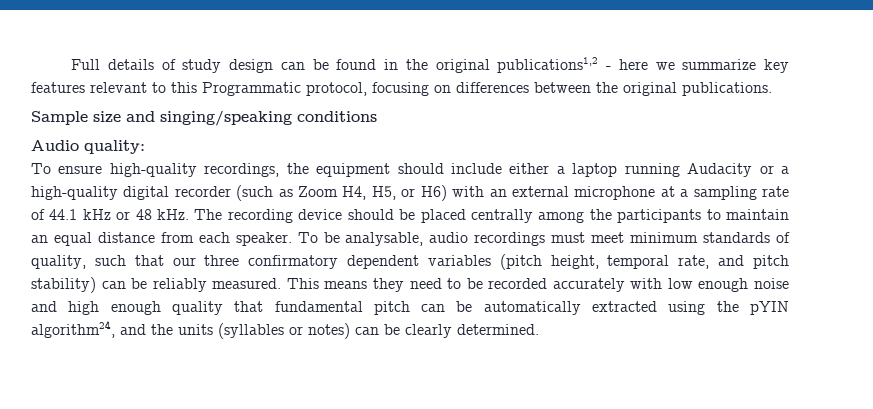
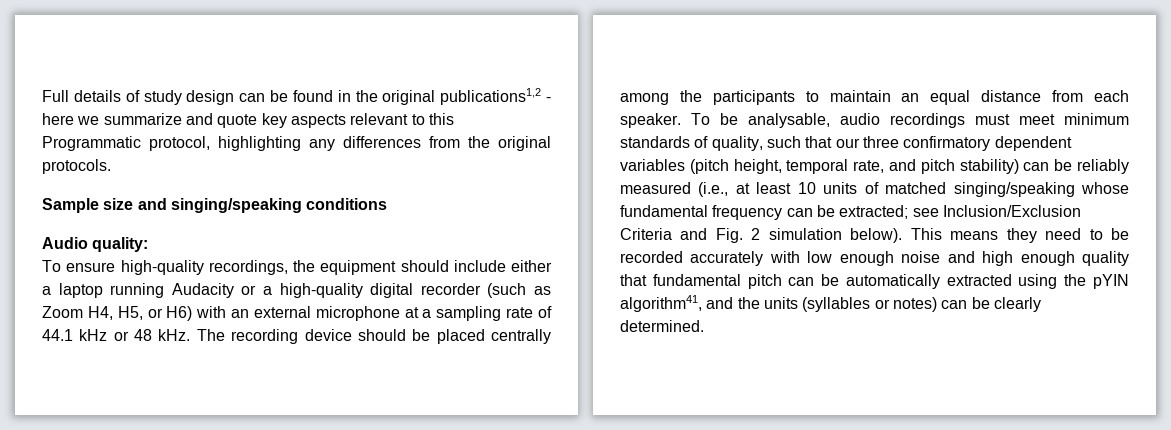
[763,59,789,73] [31,82,85,93] key features -> [185,113,346,128] and quote key aspects
[372,82,772,96] focusing on differences between the original publications. -> [218,136,551,151] [42,159,111,174] highlighting any differences from the original protocols.
[212,278,282,289] measured. -> [620,182,1129,197] [620,205,1081,220] [620,228,903,243] measured (i.e., at least 10 units of matched singing/speaking whose fundamental frequency can be extracted; see Inclusion/Exclusion Criteria and Fig. 2 simulation below).
[31,320,115,338] algorithm24, -> [620,295,702,312] algorithm41,

